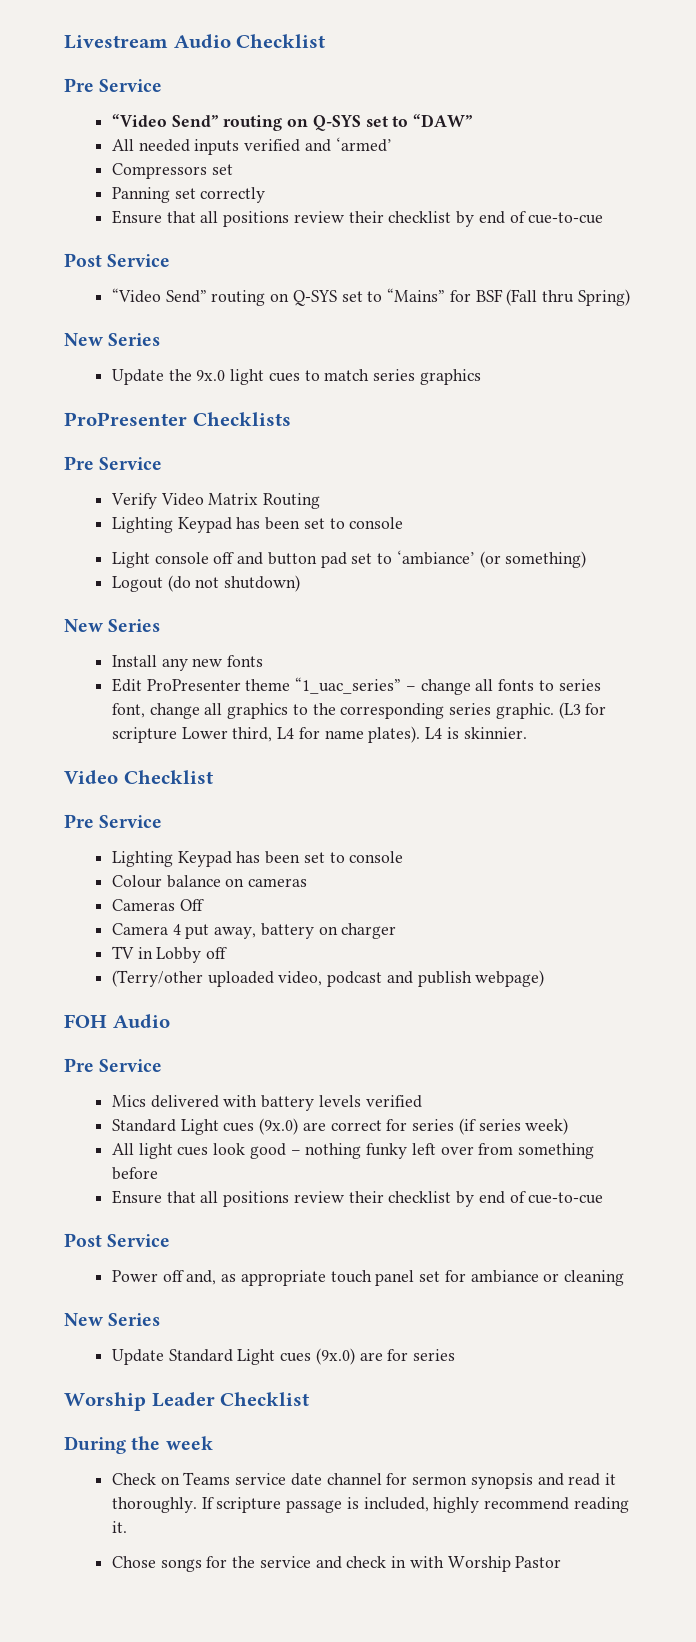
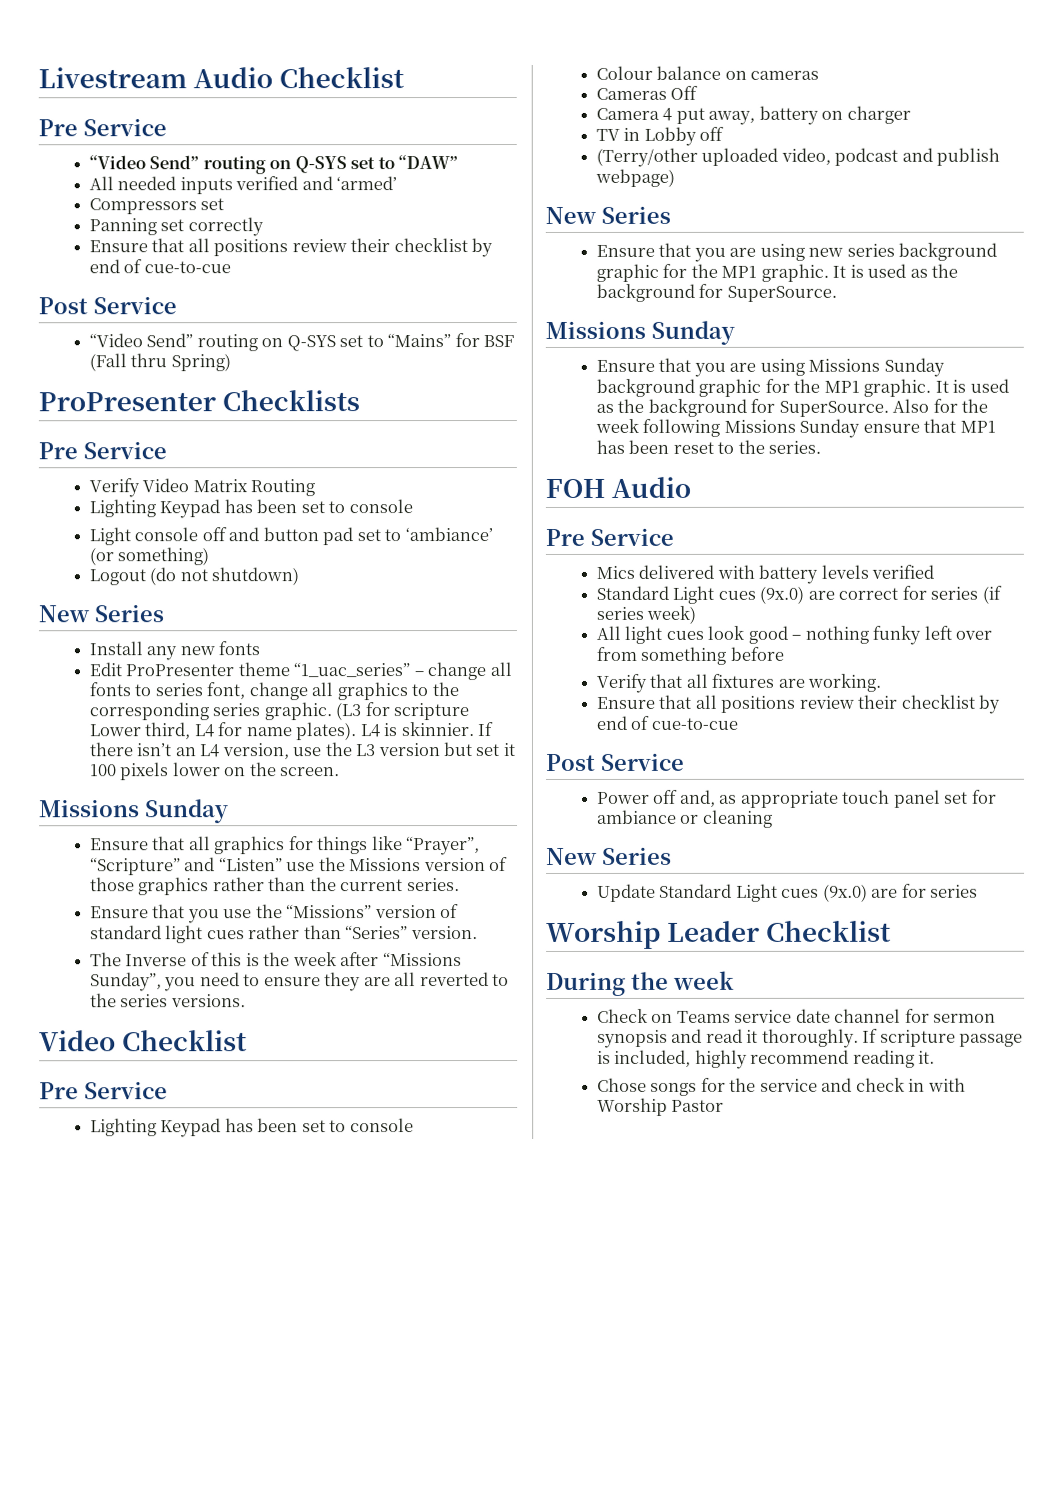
[64,333,161,346] [112,369,481,385] // New Series // Update the 9x.0 light cues to match series graphics -> (231, 362) none
(527, 733) none -> [477,722,494,737] [88,742,516,760] [89,762,341,781] [39,799,229,824] [89,836,481,856] [89,857,509,876] [89,877,460,896] [89,904,460,924] [89,925,478,944] [89,952,462,967] [89,972,510,992] [89,993,246,1008] If there isn’t an L4 version, use the L3 version but set it 100 pixels lower on the screen. // Missions Sunday // Ensure that all graphics for things like “Prayer”, “Scripture” and “Listen” use the Missions version of those graphics rather than the current series. // Ensure that you use the “Missions” version of standard light cues rather than “Series” version. // The Inverse of this is the week after “Missions Sunday”, you need to ensure they are all reverted to the series versions.
(545, 978) none -> [545,205,671,224] [595,242,998,262] [595,263,959,282] [595,283,837,302] [545,320,735,345] [595,357,945,377] [595,378,1009,397] [595,398,989,417] [594,418,996,438] [595,439,822,454] // New Series // Ensure that you are using new series background graphic for the MP1 graphic. It is used as the background for SuperSource. // Missions Sunday // Ensure that you are using Missions Sunday background graphic for the MP1 graphic. It is used as the background for SuperSource. Also for the week following Missions Sunday ensure that MP1 has been reset to the series.
(159, 1173) none -> [595,673,882,693] // Verify that all fixtures are working.

